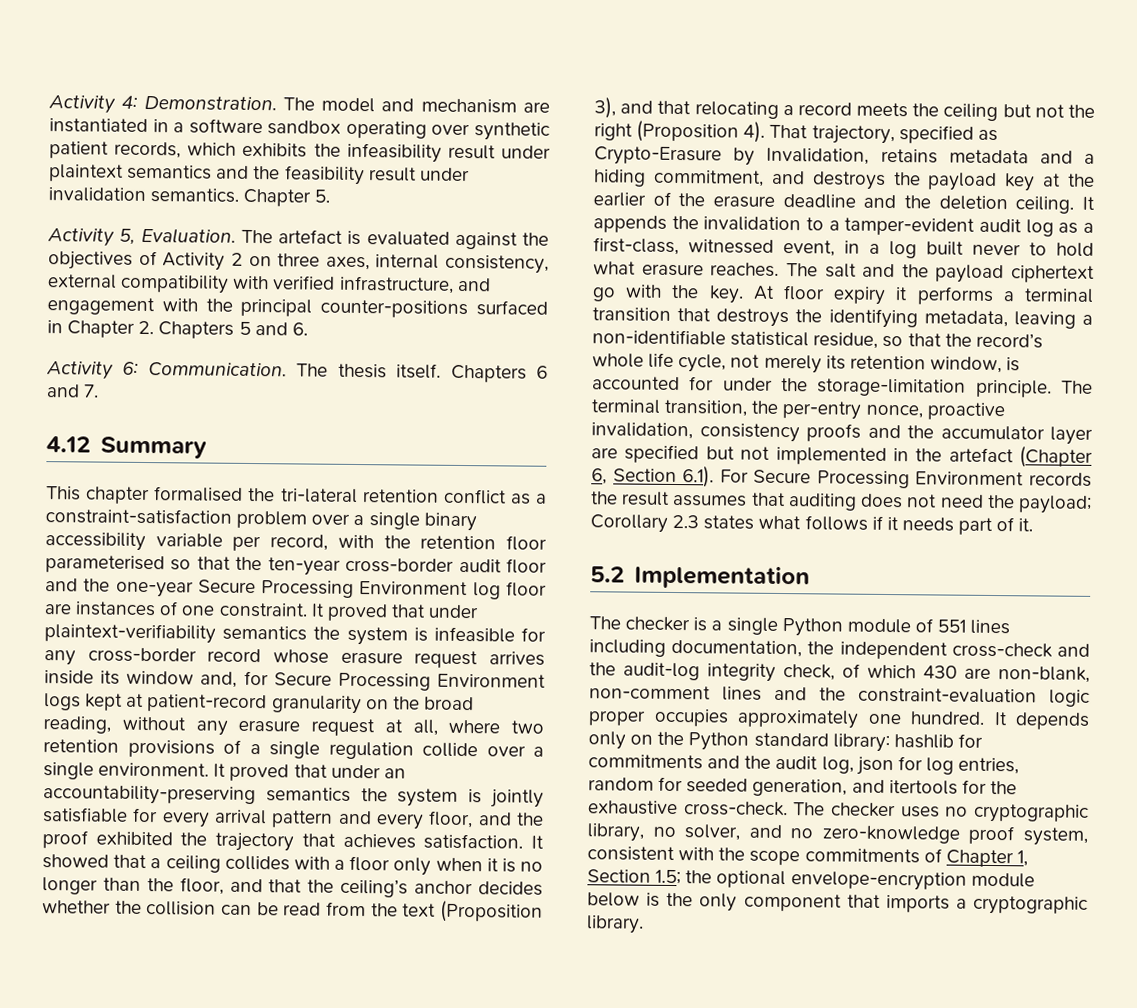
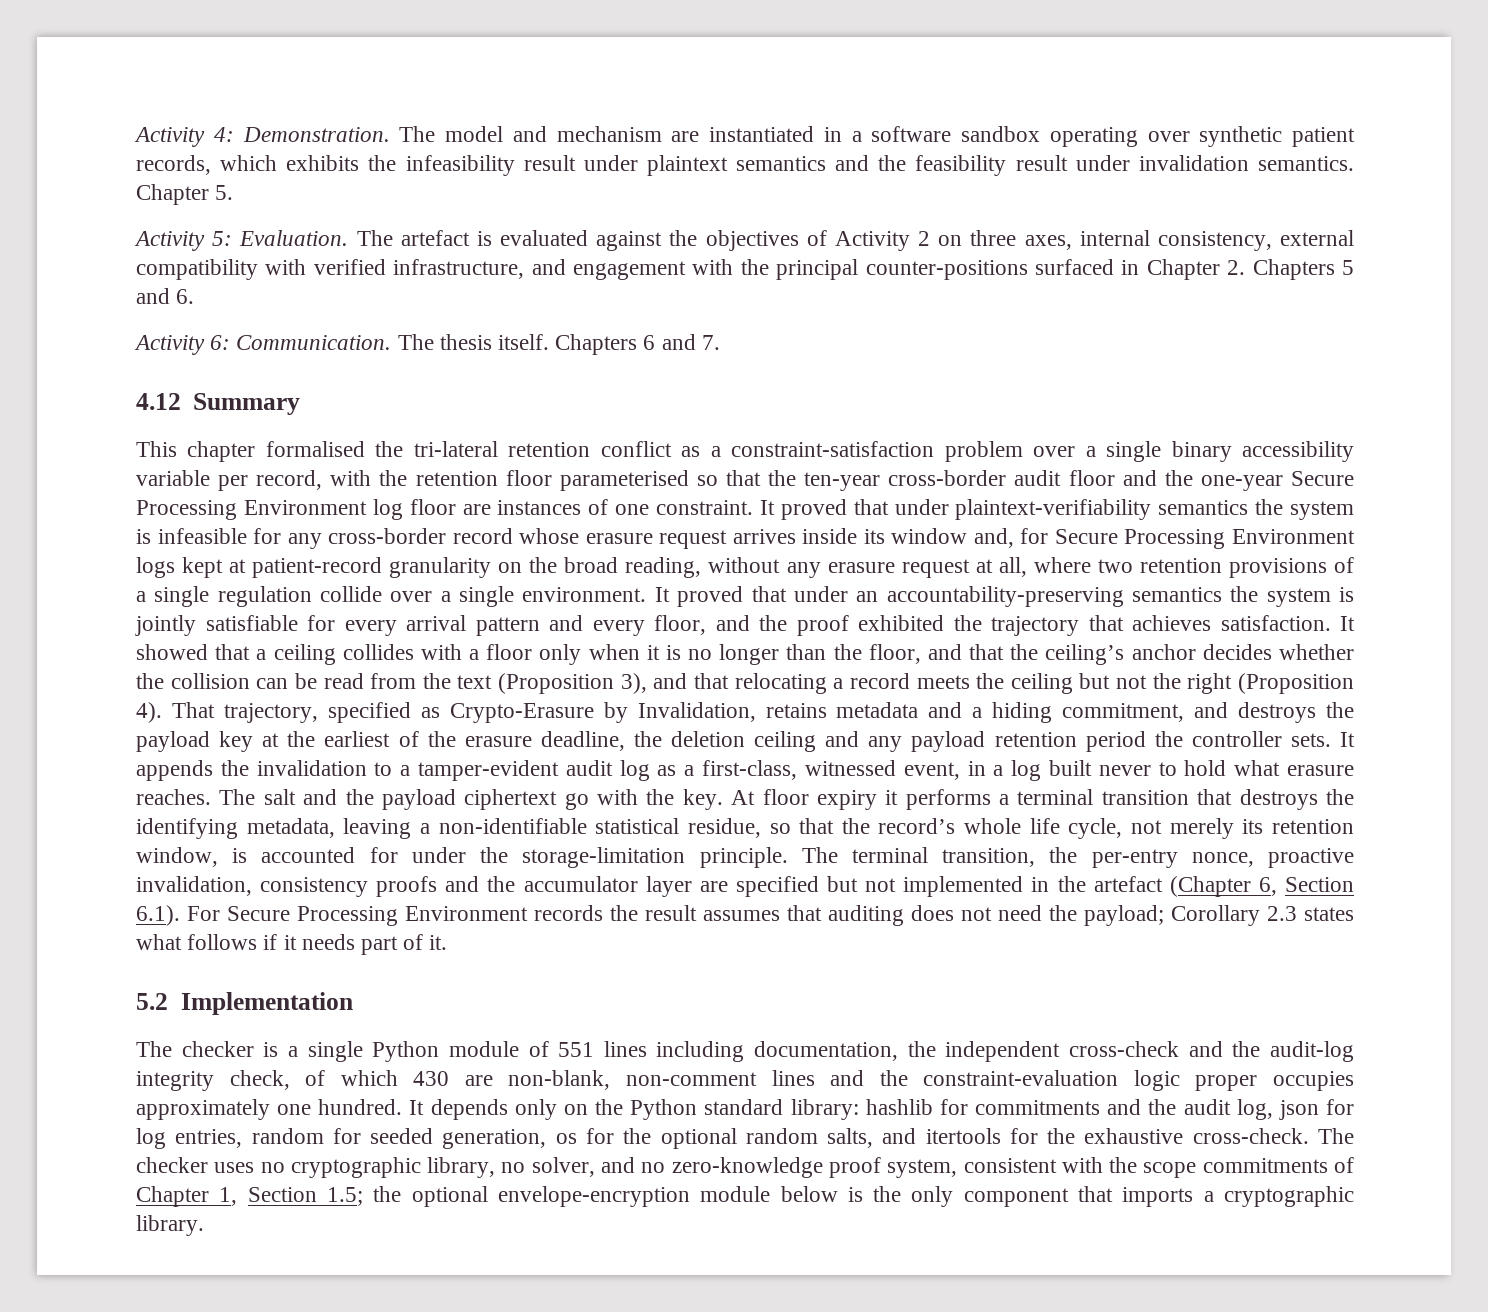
[119,228,136,245] 5, -> [212,231,233,246] 5:
[593,192,646,207] earlier -> [324,731,391,747] earliest
[782,194,1075,214] deadline and the deletion ceiling. -> [540,731,1331,752] deadline, the deletion ceiling and any payload retention period the controller sets.
(848, 787) none -> [555,1128,874,1149] os for the optional random salts,

